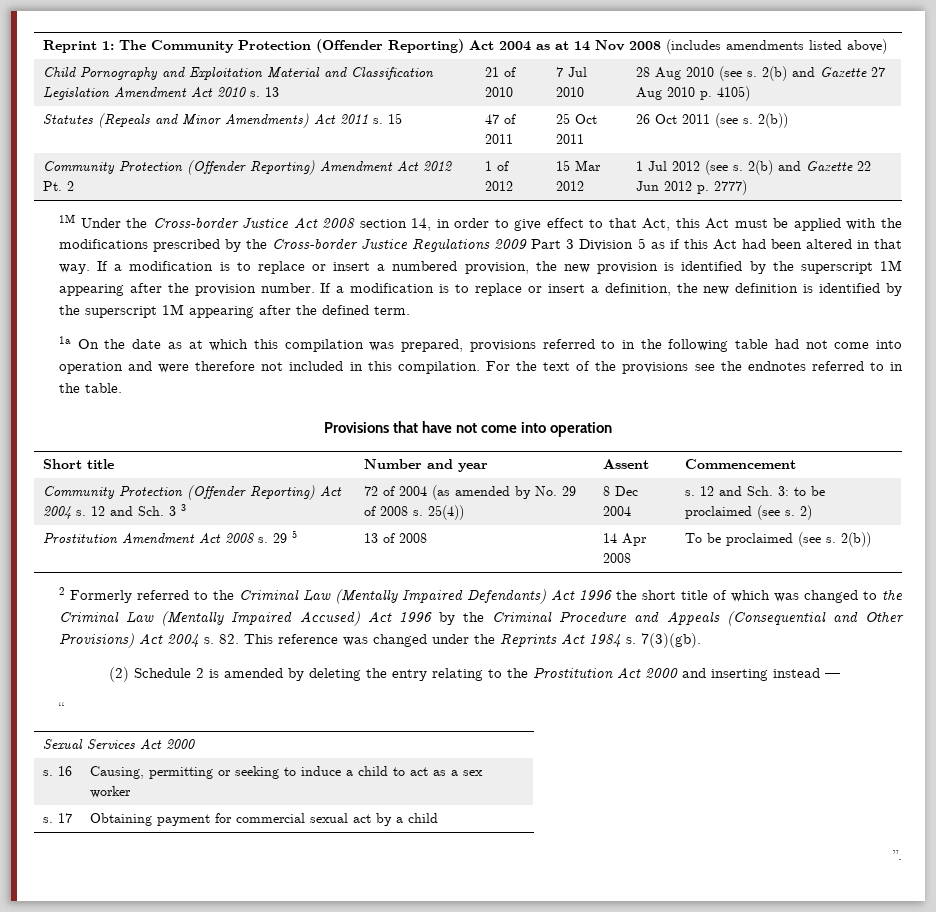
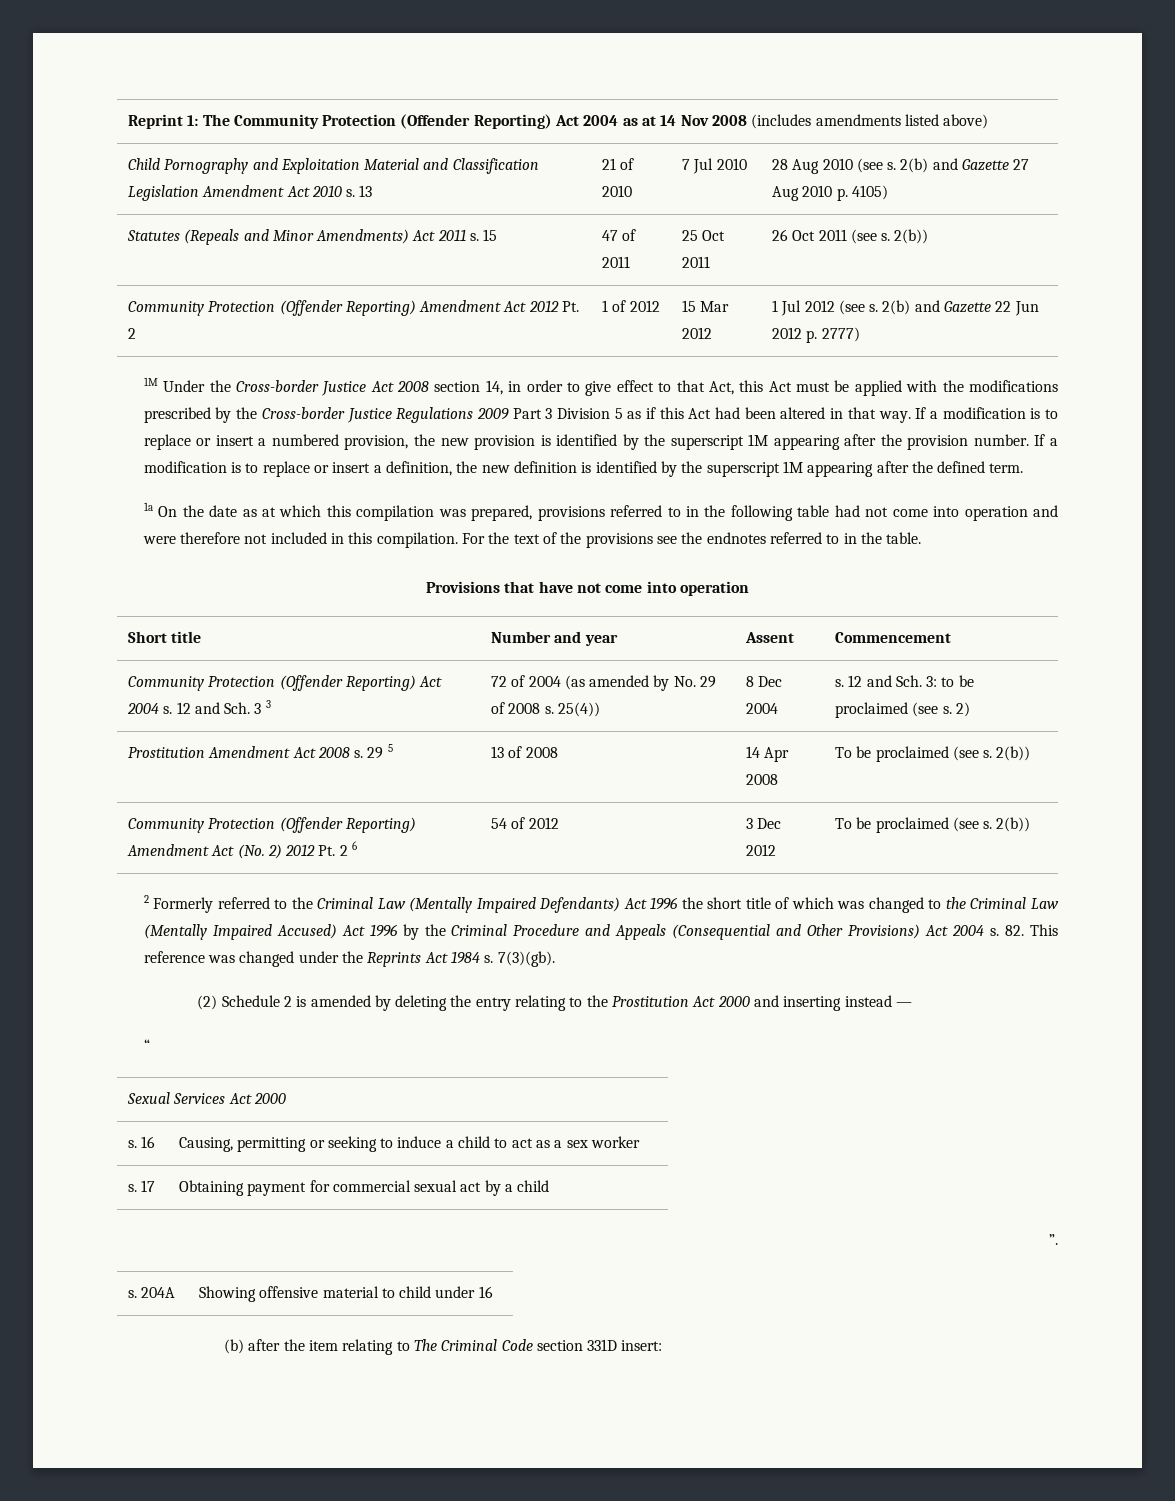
(871, 539) none -> [127,817,416,833] [126,841,358,859] [490,817,559,829] [745,818,782,829] [745,844,776,856] [834,817,1031,833] // Community Protection (Offender Reporting) Amendment Act (No. 2) 2012 Pt. 2 6 | 54 of 2012 | 3 Dec 2012 | To be proclaimed (see s. 2(b))
(902, 855) none -> [127,1287,176,1298] [198,1286,493,1302] [223,1339,663,1355] // s. 204A | Showing offensive material to child under 16 // (b) after the item relating to The Criminal Code section 331D insert:

